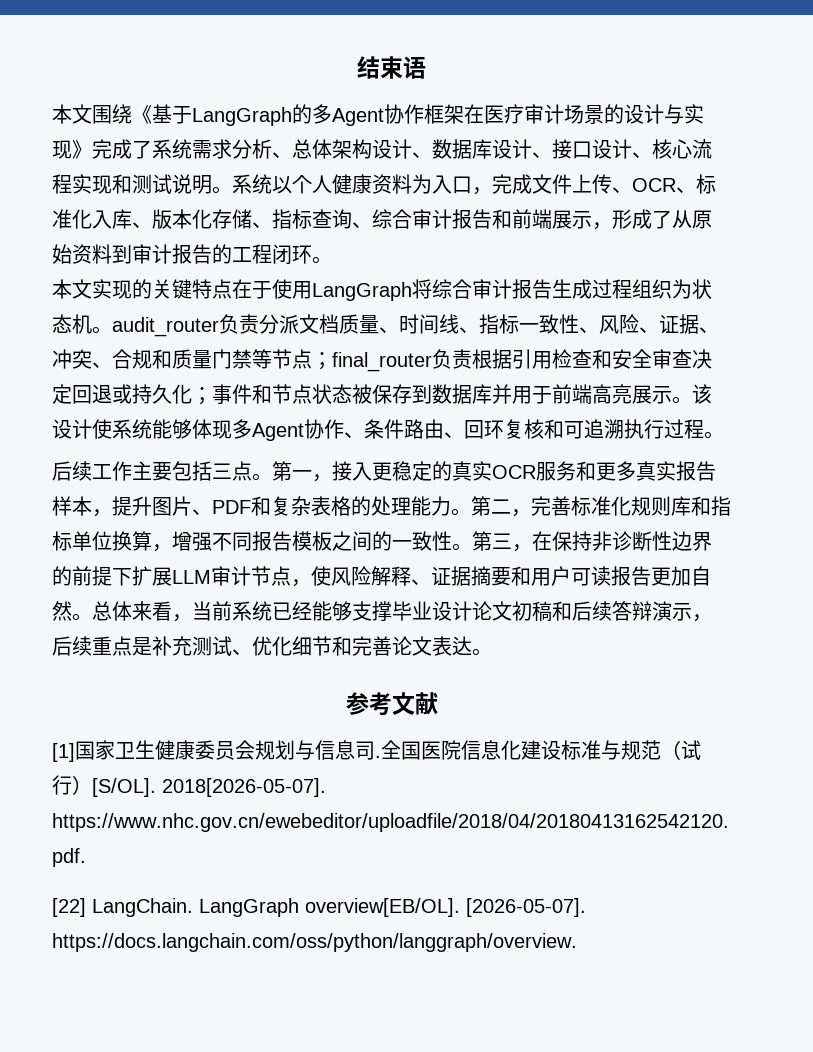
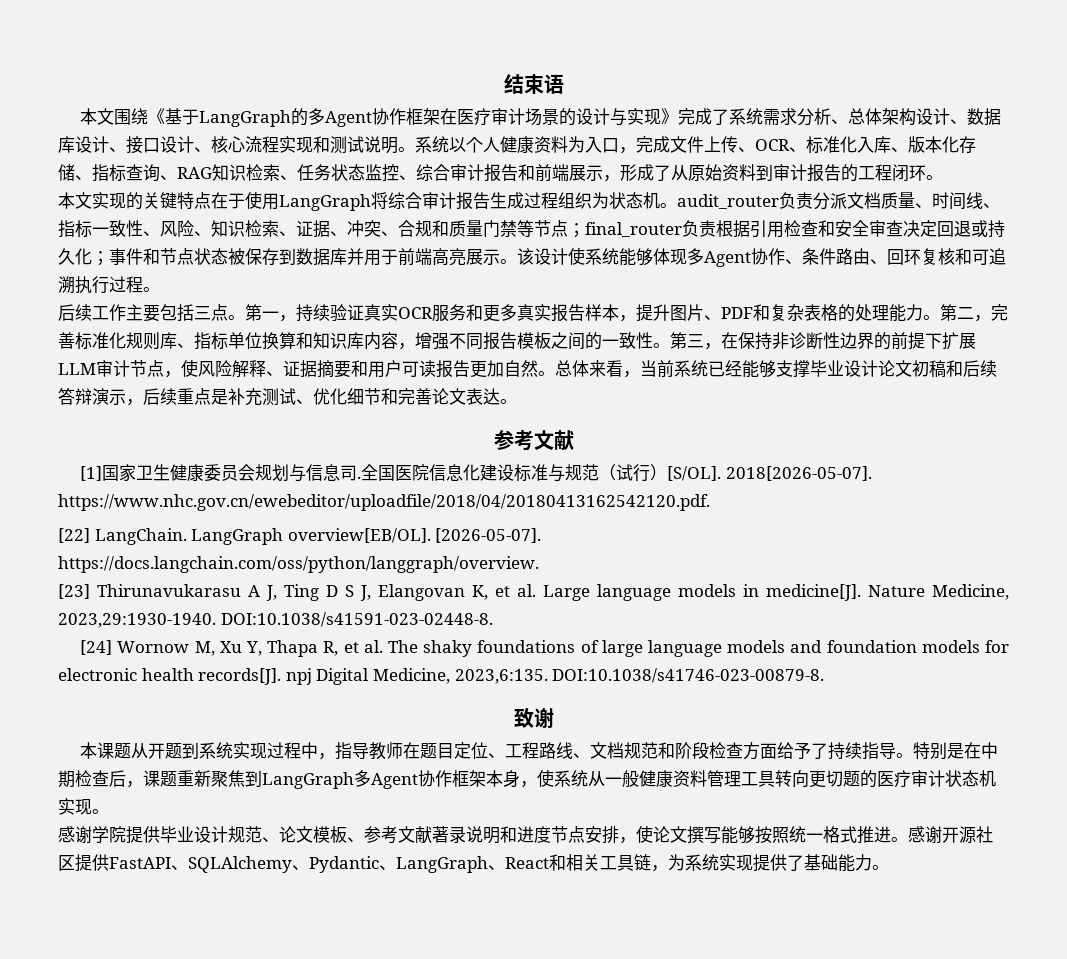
(372, 225) none -> [177,164,416,182] RAG知识检索、任务状态监控、
(659, 330) none -> [211,220,296,237] 知识检索、
[332,461,452,481] 接入更稳定的 -> [296,304,364,322] 持续验证
[691,496,711,516] 和 -> [177,343,194,348] 、
(152, 541) none -> [296,332,398,350] 和知识库内容
(577, 942) none -> [58,584,1009,601] [58,612,493,628] [80,640,1009,657] [58,668,825,685] [513,708,554,728] [80,742,999,760] [58,769,996,789] [58,798,109,815] [58,825,993,844] [58,854,889,873] // [23] Thirunavukarasu A J, Ting D S J, Elangovan K, et al. Large language models in medicine[J]. Nature Medicine, 2023,29:1930-1940. DOI:10.1038/s41591-023-02448-8. // [24] Wornow M, Xu Y, Thapa R, et al. The shaky foundations of large language models and foundation models for electronic health records[J]. npj Digital Medicine, 2023,6:135. DOI:10.1038/s41746-023-00879-8. // 致谢 // 本课题从开题到系统实现过程中，指导教师在题目定位、工程路线、文档规范和阶段检查方面给予了持续指导。特别是在中期检查后，课题重新聚焦到LangGraph多Agent协作框架本身，使系统从一般健康资料管理工具转向更切题的医疗审计状态机实现。 // 感谢学院提供毕业设计规范、论文模板、参考文献著录说明和进度节点安排，使论文撰写能够按照统一格式推进。感谢开源社区提供FastAPI、SQLAlchemy、Pydantic、LangGraph、React和相关工具链，为系统实现提供了基础能力。

